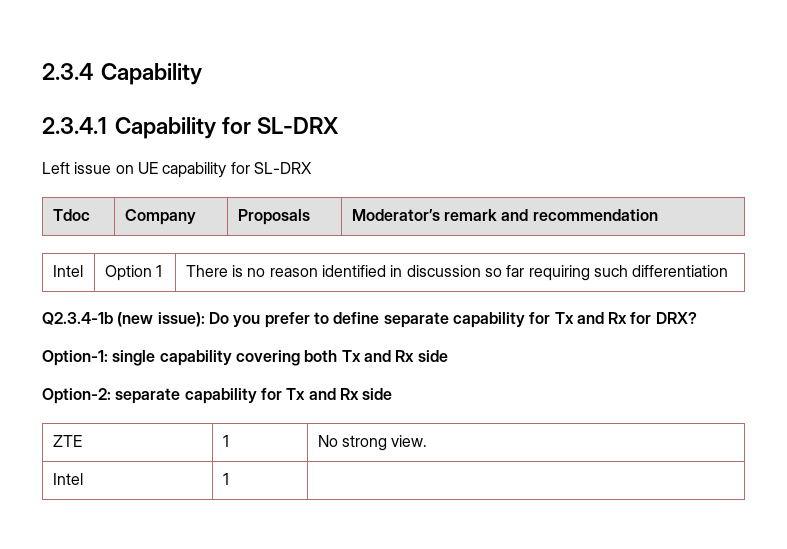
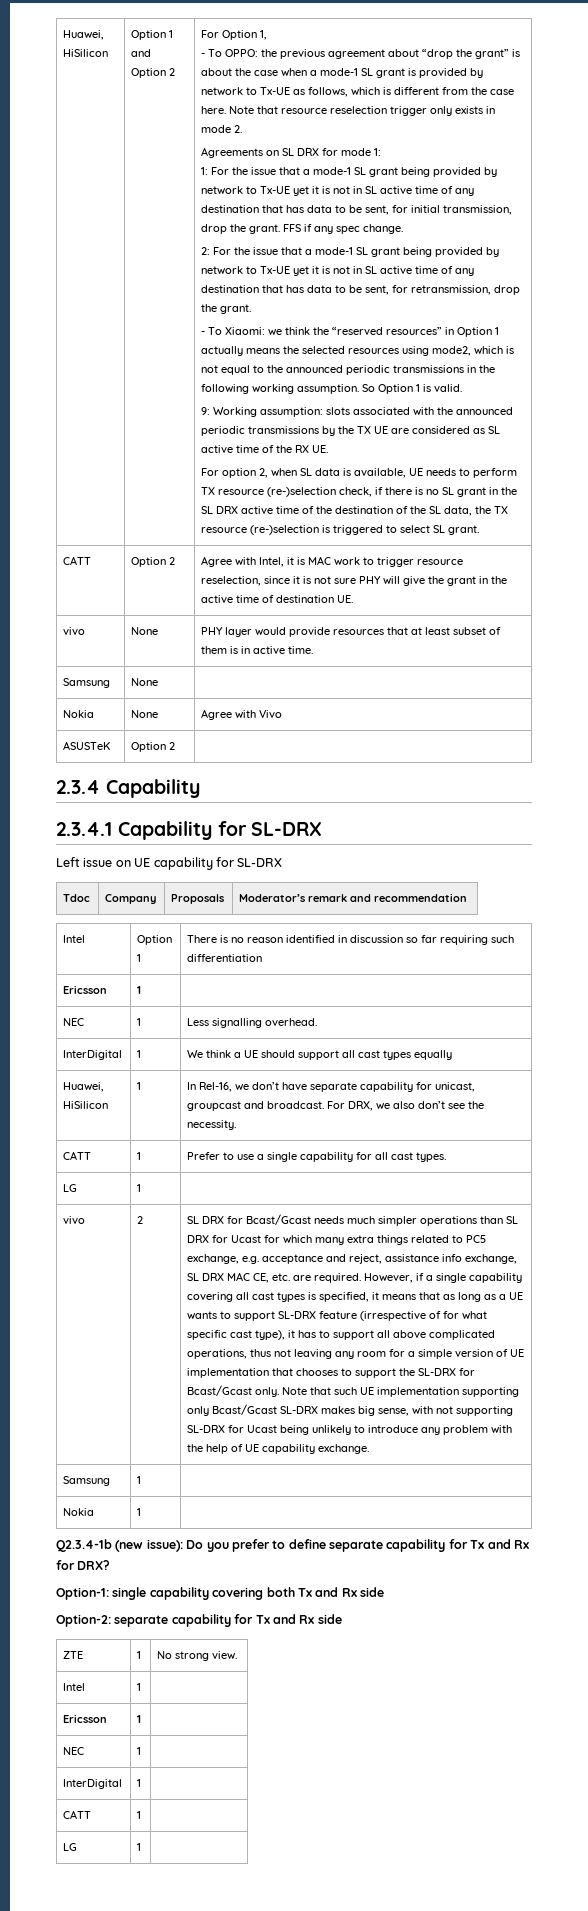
(42, 71) none -> [63,30,105,40] [63,49,109,57] [131,30,174,40] [131,49,152,57] [131,68,176,78] [201,30,268,40] [201,49,521,59] [201,68,484,78] [201,87,515,97] [201,106,496,116] [201,125,243,133] [201,147,382,158] [201,167,498,177] [201,186,475,196] [201,205,513,215] [201,224,404,234] [201,247,500,257] [201,266,475,276] [201,285,521,295] [201,304,252,314] [201,327,500,337] [201,346,515,356] [201,365,496,375] [201,384,463,394] [201,407,514,417] [201,426,501,436] [201,445,329,453] [201,468,518,478] [201,487,518,497] [201,506,509,516] [201,525,480,535] [63,556,92,565] [131,557,176,567] [201,556,464,567] [201,576,508,586] [201,595,354,603] [63,627,86,635] [131,627,159,635] [201,627,502,637] [201,646,314,654] [63,678,111,688] [131,678,159,686] [63,710,95,718] [131,710,159,718] [201,709,283,720] [63,741,111,750] [131,742,176,752] Huawei, HiSilicon | Option 1 and Option 2 | For Option 1, // - To OPPO: the previous agreement about “drop the grant” is about the case when a mode-1 SL grant is provided by network to Tx-UE as follows, which is different from the case here. Note that resource reselection trigger only exists in mode 2. // Agreements on SL DRX for mode 1: // 1: For the issue that a mode-1 SL grant being provided by network to Tx-UE yet it is not in SL active time of any destination that has data to be sent, for initial transmission, drop the grant. FFS if any spec change. // 2: For the issue that a mode-1 SL grant being provided by network to Tx-UE yet it is not in SL active time of any destination that has data to be sent, for retransmission, drop the grant. // - To Xiaomi: we think the “reserved resources” in Option 1 actually means the selected resources using mode2, which is not equal to the announced periodic transmissions in the following working assumption. So Option 1 is valid. // 9: Working assumption: slots associated with the announced periodic transmissions by the TX UE are considered as SL active time of the RX UE. // For option 2, when SL data is available, UE needs to perform TX resource (re-)selection check, if there is no SL grant in the SL DRX active time of the destination of the SL data, the TX resource (re-)selection is triggered to select SL grant. // CATT | Option 2 | Agree with Intel, it is MAC work to trigger resource reselection, since it is not sure PHY will give the grant in the active time of destination UE. // vivo | None | PHY layer would provide resources that at least subset of them is in active time. // Samsung | None | // Nokia | None | Agree with Vivo // ASUSTeK | Option 2 | //
(729, 271) none -> [63,985,108,994] [137,986,142,994] [63,1018,85,1026] [137,1018,142,1026] [187,1018,318,1028] [63,1050,123,1060] [137,1050,142,1058] [187,1050,453,1060] [63,1082,105,1092] [63,1101,109,1109] [137,1082,142,1090] [187,1082,476,1092] [187,1101,485,1111] [187,1120,237,1130] [63,1151,92,1160] [137,1152,142,1160] [187,1152,447,1162] [63,1184,78,1192] [137,1184,142,1192] [63,1216,86,1224] [137,1216,144,1224] [187,1214,519,1226] [187,1235,487,1245] [187,1254,518,1264] [187,1272,523,1283] [187,1292,524,1302] [187,1311,488,1321] [187,1330,496,1340] [187,1349,525,1359] [187,1368,476,1378] [187,1385,520,1397] [187,1404,514,1416] [187,1425,513,1435] [187,1444,370,1454] [63,1476,111,1486] [137,1476,142,1484] [63,1508,95,1516] [137,1508,142,1516] // Ericsson | 1 | // NEC | 1 | Less signalling overhead. // InterDigital | 1 | We think a UE should support all cast types equally // Huawei, HiSilicon | 1 | In Rel-16, we don’t have separate capability for unicast, groupcast and broadcast. For DRX, we also don’t see the necessity. // CATT | 1 | Prefer to use a single capability for all cast types. // LG | 1 | // vivo | 2 | SL DRX for Bcast/Gcast needs much simpler operations than SL DRX for Ucast for which many extra things related to PC5 exchange, e.g. acceptance and reject, assistance info exchange, SL DRX MAC CE, etc. are required. However, if a single capability covering all cast types is specified, it means that as long as a UE wants to support SL-DRX feature (irrespective of for what specific cast type), it has to support all above complicated operations, thus not leaving any room for a simple version of UE implementation that chooses to support the SL-DRX for Bcast/Gcast only. Note that such UE implementation supporting only Bcast/Gcast SL-DRX makes big sense, with not supporting SL-DRX for Ucast being unlikely to introduce any problem with the help of UE capability exchange. // Samsung | 1 | // Nokia | 1 |
(229, 479) none -> [63,1714,108,1723] [137,1715,142,1723] [63,1747,85,1755] [137,1747,142,1755] [63,1779,123,1789] [137,1779,142,1787] [63,1810,92,1819] [137,1811,142,1819] [63,1843,78,1851] [137,1843,142,1851] // Ericsson | 1 | // NEC | 1 | // InterDigital | 1 | // CATT | 1 | // LG | 1 |

